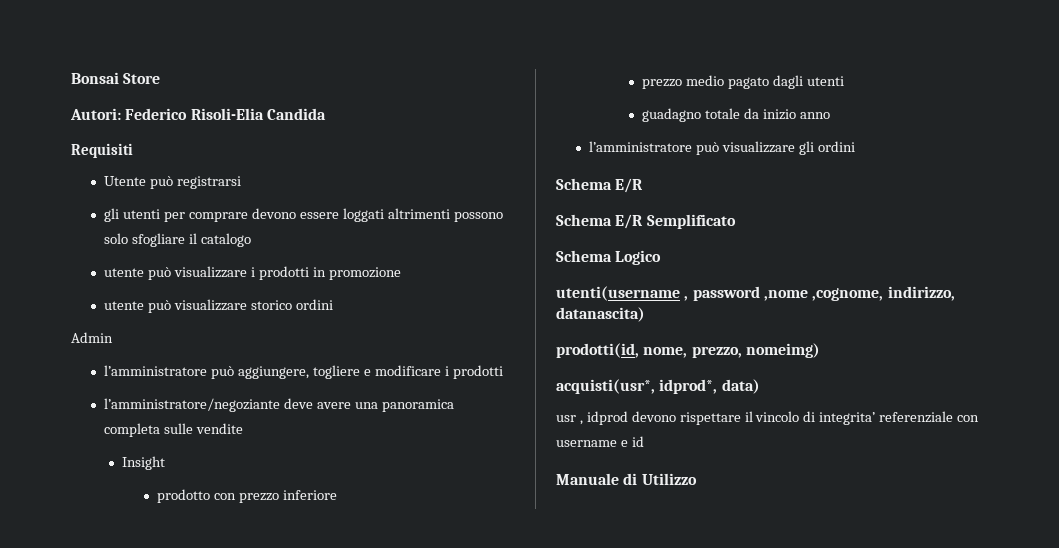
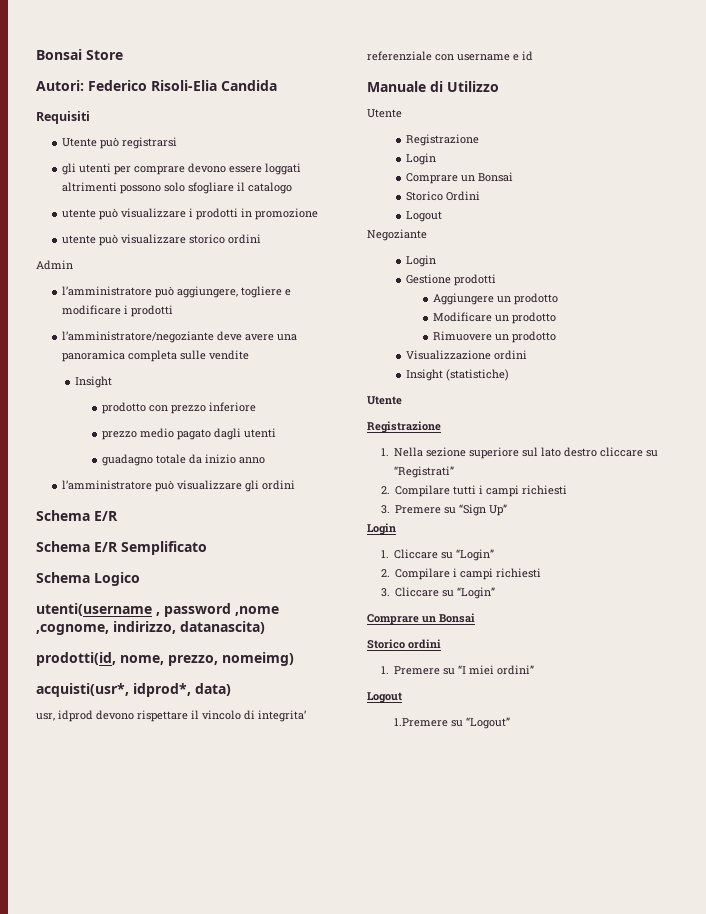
[556,415,583,425] usr , -> [36,713,55,721] usr,
(697, 479) none -> [367,109,402,118] [406,134,480,146] [406,153,437,165] [406,172,514,184] [406,191,481,201] [406,211,443,222] [367,229,427,241] [406,255,437,267] [406,274,497,286] [433,293,559,305] [433,312,557,324] [433,331,557,343] [406,350,528,360] [406,369,510,381] [367,396,402,405] [367,421,441,433] [380,447,659,459] [394,466,455,478] [380,485,568,497] [380,504,508,516] [367,523,396,535] [380,549,495,561] [380,568,542,580] [380,587,496,599] [367,613,475,625] [367,639,441,649] [380,665,535,675] [367,692,402,703] [394,717,511,729] // Utente // Registrazione // Login // Comprare un Bonsai // Storico Ordini // Logout // Negoziante // Login // Gestione prodotti // Aggiungere un prodotto // Modificare un prodotto // Rimuovere un prodotto // Visualizzazione ordini // Insight (statistiche) // Utente // Registrazione // 1. Nella sezione superiore sul lato destro cliccare su “Registrati” // 2. Compilare tutti i campi richiesti // 3. Premere su “Sign Up” // Login // 1. Cliccare su “Login” // 2. Compilare i campi richiesti // 3. Cliccare su “Login” // Comprare un Bonsai // Storico ordini // 1. Premere su “I miei ordini” // Logout // 1.Premere su “Logout”

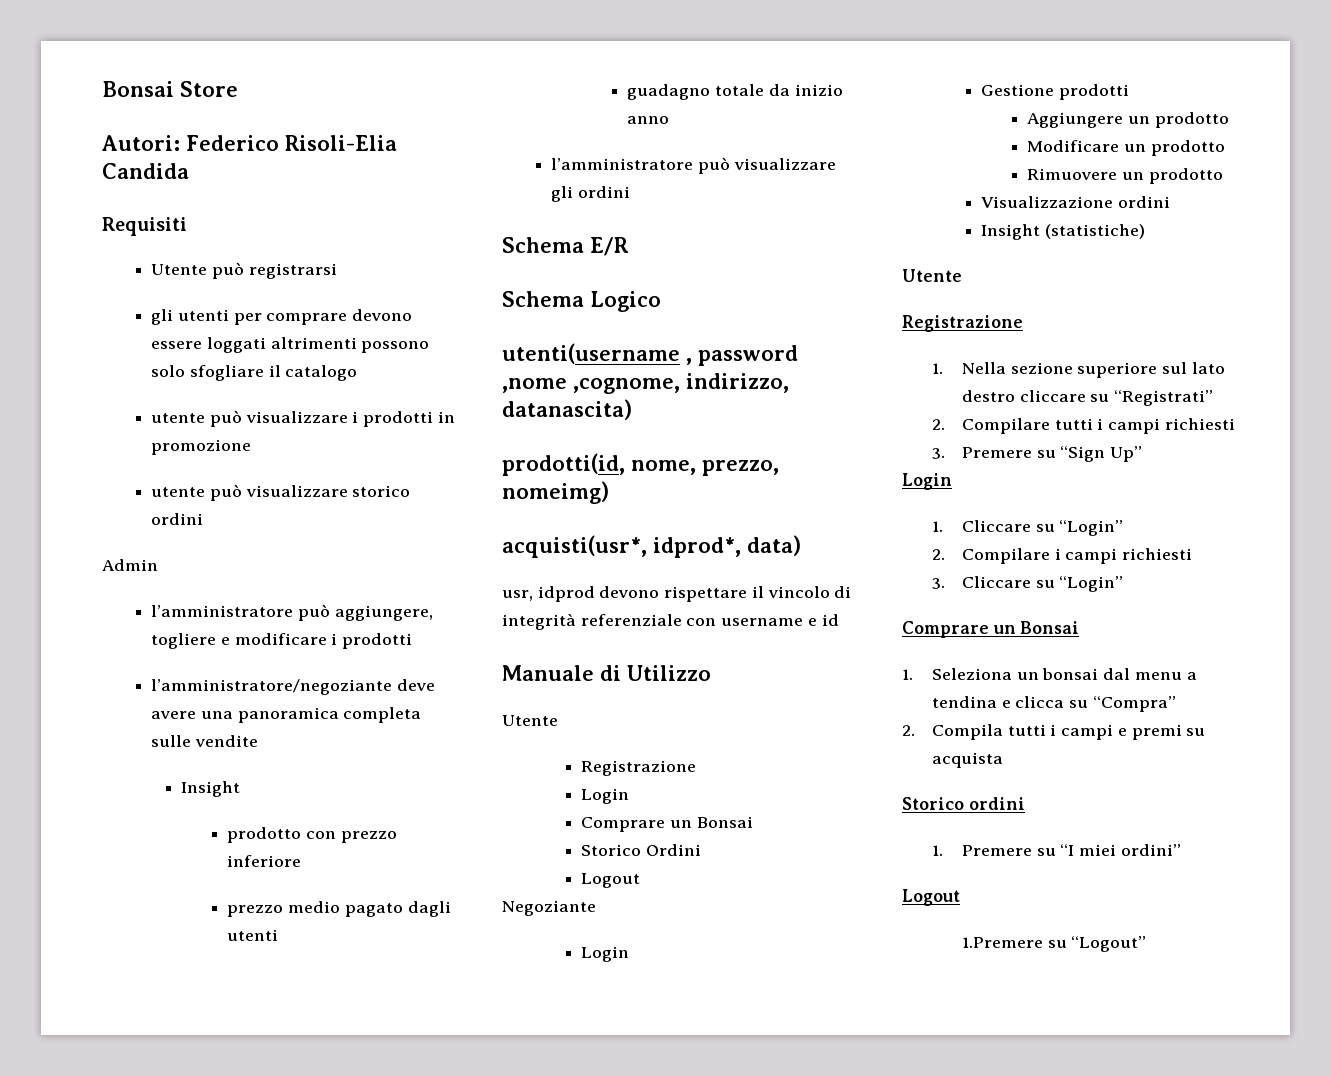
[36,541,207,555] // Schema E/R Semplificato -> (629, 246) none
[258,710,306,722] integrita’ -> [502,613,576,630] integrità
(475, 618) none -> [902,668,1197,680] [932,696,1176,712] [902,724,1206,740] [932,752,1004,768] // 1. Seleziona un bonsai dal menu a tendina e clicca su “Compra” // 2. Compila tutti i campi e premi su acquista

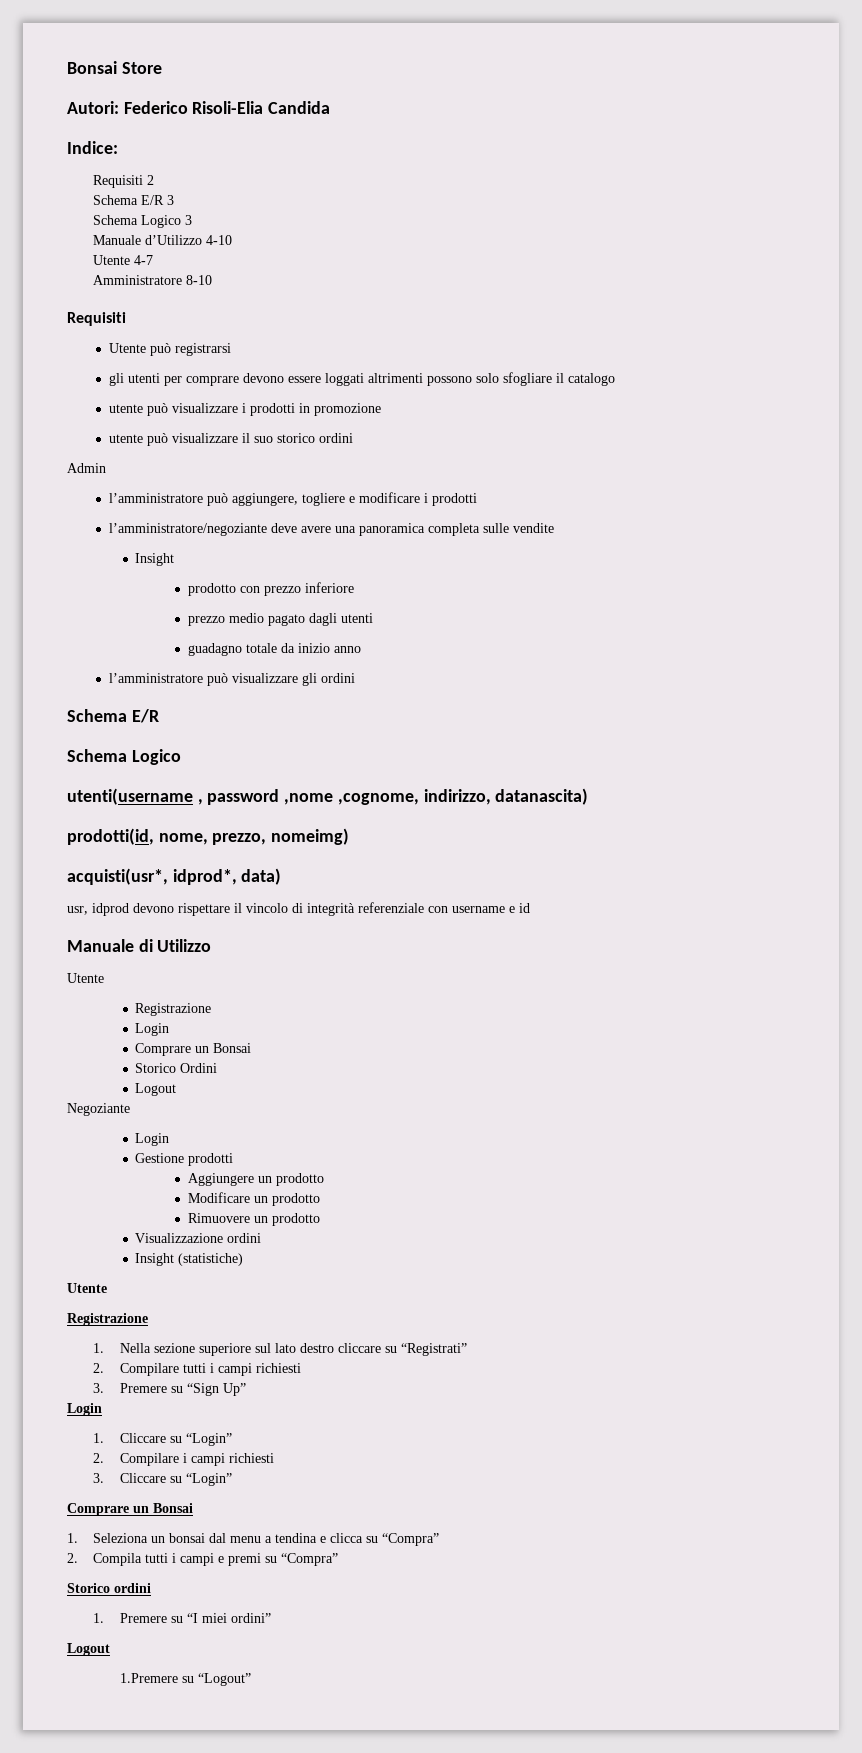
(189, 171) none -> [67,141,118,154] [93,175,155,188] [93,195,175,205] [93,215,193,228] [93,235,233,245] [93,255,154,265] [93,275,213,285] // Indice: // Requisiti 2 // Schema E/R 3 // Schema Logico 3 // Manuale d’Utilizzo 4-10 // Utente 4-7 // Amministratore 8-10
(348, 491) none -> [241,433,273,443] il suo
[932,752,1004,768] acquista -> [281,1553,339,1566] “Compra”

